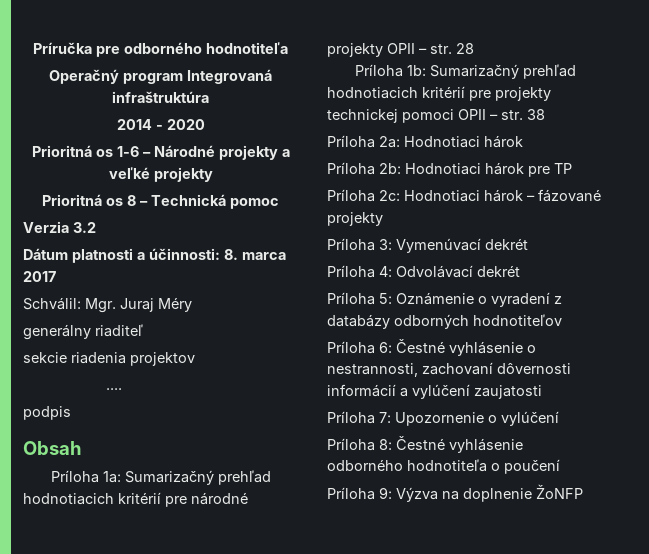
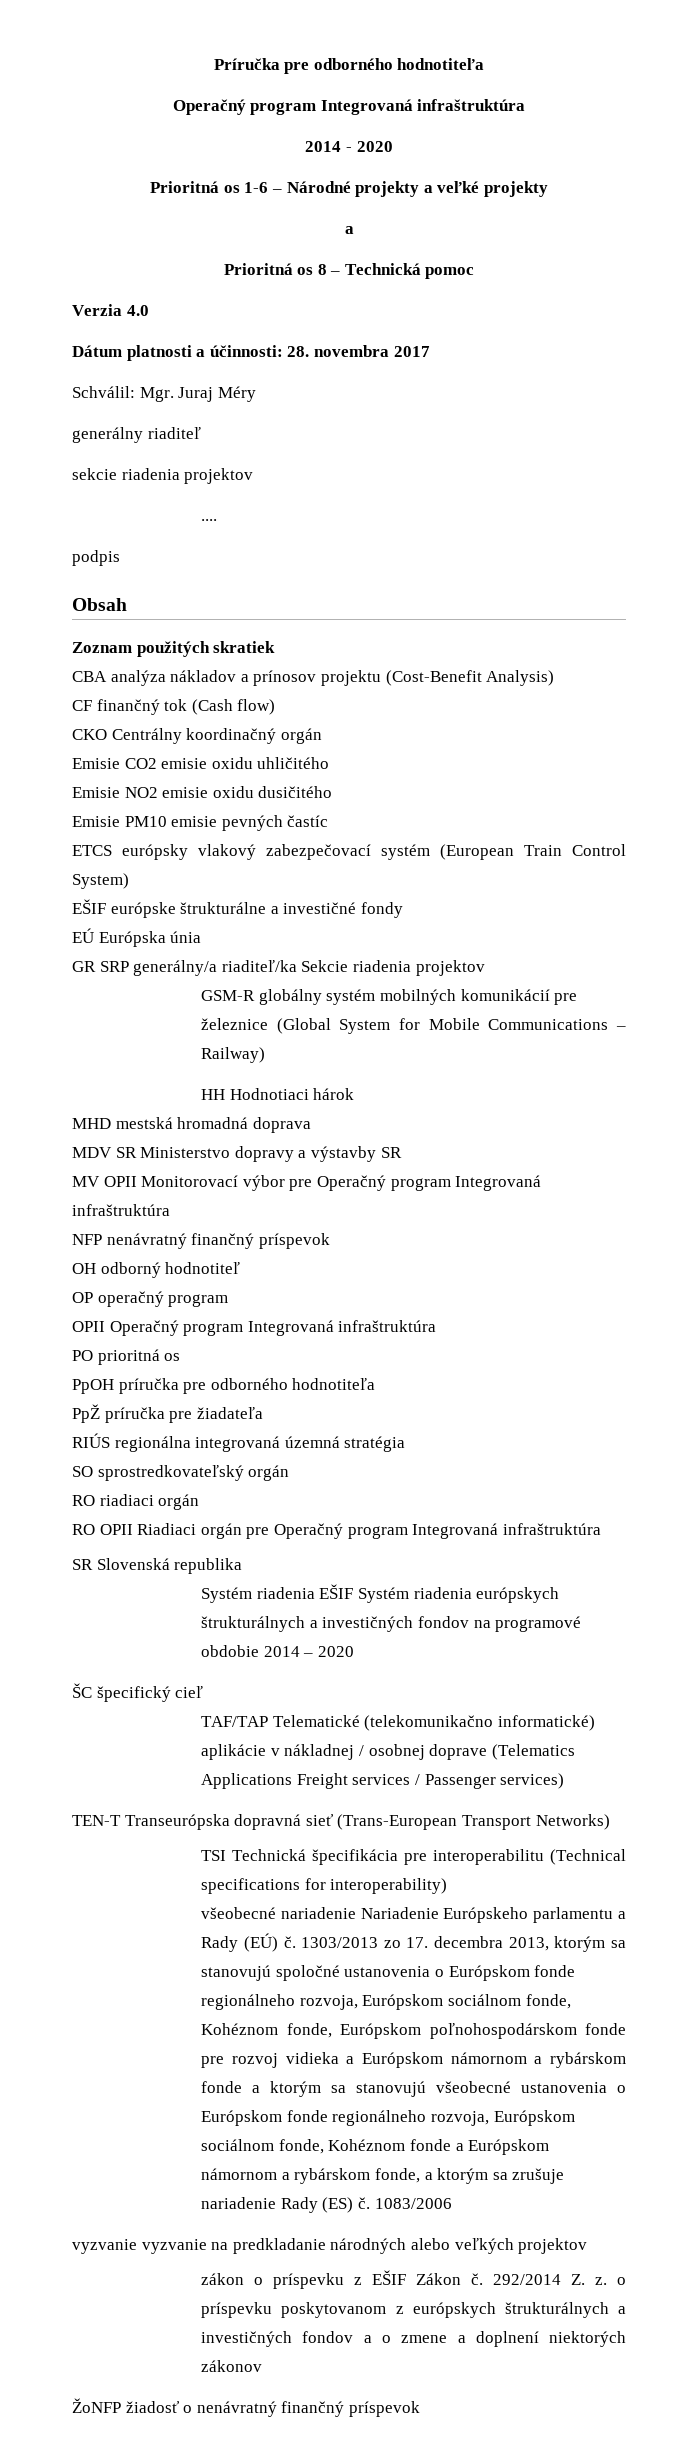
(213, 174) none -> [344,226,354,234] // a
[73,222,96,233] 3.2 -> [126,305,149,316] 4.0
[224,249,286,260] 8. marca -> [287,345,389,357] 28. novembra
[51,470,272,485] [23,492,248,507] [327,43,474,57] [355,64,577,79] [327,86,551,101] [327,109,545,123] [327,135,523,148] [327,162,572,177] [327,189,601,202] [327,212,383,226] [327,238,528,253] [327,265,520,278] [327,292,562,307] [327,314,562,329] [327,339,536,356] [327,362,571,377] [327,384,542,399] [327,411,559,426] [327,436,523,453] [327,459,560,474] [327,484,583,502] Príloha 1a: Sumarizačný prehľad hodnotiacich kritérií pre národné projekty OPII – str. 28 // Príloha 1b: Sumarizačný prehľad hodnotiacich kritérií pre projekty technickej pomoci OPII – str. 38 // Príloha 2a: Hodnotiaci hárok // Príloha 2b: Hodnotiaci hárok pre TP // Príloha 2c: Hodnotiaci hárok – fázované projekty // Príloha 3: Vymenúvací dekrét // Príloha 4: Odvolávací dekrét // Príloha 5: Oznámenie o vyradení z databázy odborných hodnotiteľov // Príloha 6: Čestné vyhlásenie o nestrannosti, zachovaní dôvernosti informácií a vylúčení zaujatosti // Príloha 7: Upozornenie o vylúčení // Príloha 8: Čestné vyhlásenie odborného hodnotiteľa o poučení // Príloha 9: Výzva na doplnenie ŽoNFP -> [72,641,276,657] [72,670,555,686] [72,699,276,715] [72,728,322,744] [72,757,330,769] [72,786,333,798] [72,815,329,831] [72,844,626,860] [72,873,129,889] [72,899,403,918] [72,928,202,947] [72,960,485,976] [201,989,578,1005] [201,1018,626,1034] [201,1047,266,1063] [201,1088,355,1100] [72,1117,311,1133] [72,1146,402,1162] [72,1175,542,1191] [72,1204,170,1216] [72,1233,330,1249] [72,1262,241,1278] [72,1291,229,1307] [72,1320,437,1336] [72,1349,181,1365] [72,1378,376,1394] [72,1404,263,1423] [72,1433,406,1452] [72,1465,290,1481] [72,1494,200,1510] [72,1523,601,1539] [72,1558,243,1574] [201,1584,560,1603] [201,1616,582,1632] [201,1645,354,1657] [72,1683,204,1702] [201,1715,595,1731] [201,1744,575,1760] [201,1773,565,1789] [72,1814,610,1830] [201,1849,626,1865] [201,1878,448,1894] [201,1907,626,1923] [201,1933,626,1952] [201,1965,576,1981] [201,1994,571,2010] [201,2023,626,2039] [201,2052,626,2068] [201,2081,626,2097] [201,2110,575,2126] [201,2139,550,2155] [201,2168,565,2184] [201,2197,452,2213] [72,2238,588,2254] [201,2270,626,2289] [201,2302,626,2318] [201,2331,627,2347] [201,2360,263,2372] [72,2398,420,2417] Zoznam použitých skratiek // CBA analýza nákladov a prínosov projektu (Cost-Benefit Analysis) // CF finančný tok (Cash flow) // CKO Centrálny koordinačný orgán // Emisie CO2 emisie oxidu uhličitého // Emisie NO2 emisie oxidu dusičitého // Emisie PM10 emisie pevných častíc // ETCS európsky vlakový zabezpečovací systém (European Train Control System) // EŠIF európske štrukturálne a investičné fondy // EÚ Európska únia // GR SRP generálny/a riaditeľ/ka Sekcie riadenia projektov // GSM-R globálny systém mobilných komunikácií pre železnice (Global System for Mobile Communications – Railway) // HH Hodnotiaci hárok // MHD mestská hromadná doprava // MDV SR Ministerstvo dopravy a výstavby SR // MV OPII Monitorovací výbor pre Operačný program Integrovaná infraštruktúra // NFP nenávratný finančný príspevok // OH odborný hodnotiteľ // OP operačný program // OPII Operačný program Integrovaná infraštruktúra // PO prioritná os // PpOH príručka pre odborného hodnotiteľa // PpŽ príručka pre žiadateľa // RIÚS regionálna integrovaná územná stratégia // SO sprostredkovateľský orgán // RO riadiaci orgán // RO OPII Riadiaci orgán pre Operačný program Integrovaná infraštruktúra // SR Slovenská republika // Systém riadenia EŠIF Systém riadenia európskych štrukturálnych a investičných fondov na programové obdobie 2014 – 2020 // ŠC špecifický cieľ // TAF/TAP Telematické (telekomunikačno informatické) aplikácie v nákladnej / osobnej doprave (Telematics Applications Freight services / Passenger services) // TEN-T Transeurópska dopravná sieť (Trans-European Transport Networks) // TSI Technická špecifikácia pre interoperabilitu (Technical specifications for interoperability) // všeobecné nariadenie Nariadenie Európskeho parlamentu a Rady (EÚ) č. 1303/2013 zo 17. decembra 2013, ktorým sa stanovujú spoločné ustanovenia o Európskom fonde regionálneho rozvoja, Európskom sociálnom fonde, Kohéznom fonde, Európskom poľnohospodárskom fonde pre rozvoj vidieka a Európskom námornom a rybárskom fonde a ktorým sa stanovujú všeobecné ustanovenia o Európskom fonde regionálneho rozvoja, Európskom sociálnom fonde, Kohéznom fonde a Európskom námornom a rybárskom fonde, a ktorým sa zrušuje nariadenie Rady (ES) č. 1083/2006 // vyzvanie vyzvanie na predkladanie národných alebo veľkých projektov // zákon o príspevku z EŠIF Zákon č. 292/2014 Z. z. o príspevku poskytovanom z európskych štrukturálnych a investičných fondov a o zmene a doplnení niektorých zákonov // ŽoNFP žiadosť o nenávratný finančný príspevok

